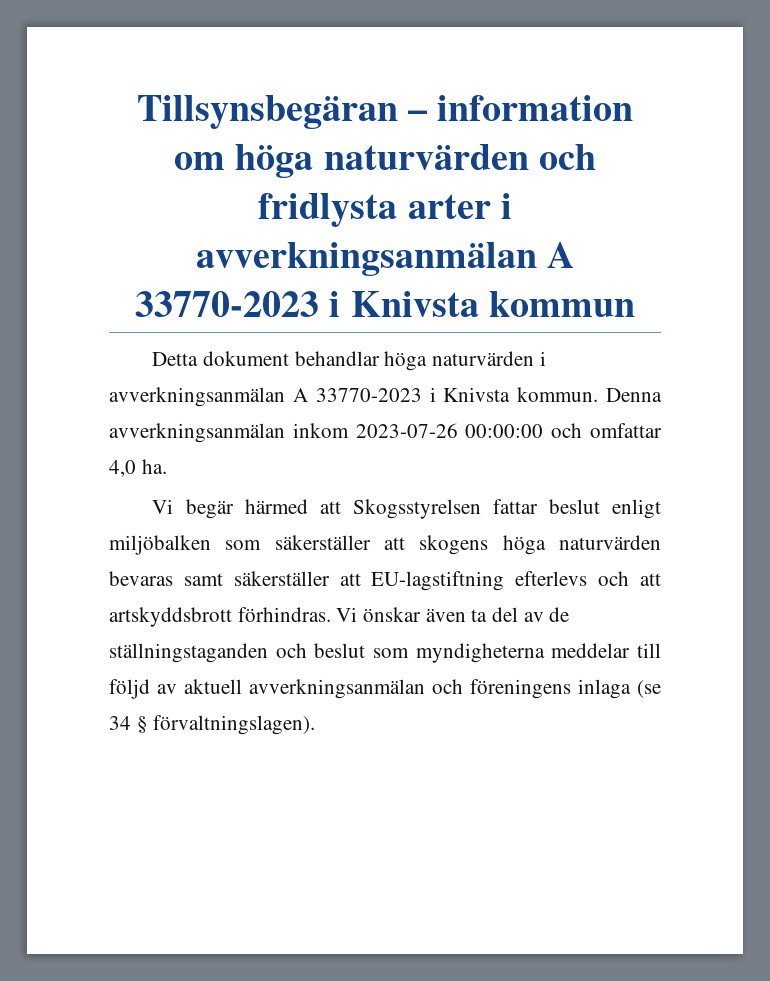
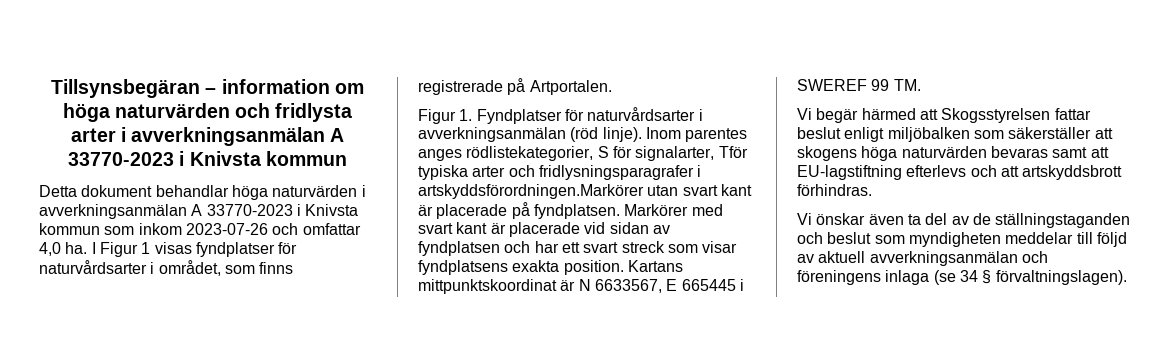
[517,387,662,402] [109,423,285,443] kommun. Denna avverkningsanmälan -> [39,223,135,235] kommun som
[465,424,544,438] 00:00:00 -> (268, 229) none
(167, 466) none -> [91,242,298,257] [39,260,294,276] [418,78,612,95] [418,107,703,124] [418,127,748,142] [418,146,748,161] [418,165,702,180] [418,184,752,199] [418,202,723,219] [418,222,670,237] [418,241,738,256] [418,260,683,275] [418,279,744,294] [797,79,921,91] I Figur 1 visas fyndplatser för naturvårdsarter i området, som finns registrerade på Artportalen. // Figur 1. Fyndplatser för naturvårdsarter i avverkningsanmälan (röd linje). Inom parentes anges rödlistekategorier, S för signalarter, Tför typiska arter och fridlysningsparagrafer i artskyddsförordningen.Markörer utan svart kant är placerade på fyndplatsen. Markörer med svart kant är placerade vid sidan av fyndplatsen och har ett svart streck som visar fyndplatsens exakta position. Kartans mittpunktskoordinat är N 6633567, E 665445 i SWEREF 99 TM.
[233,571,330,586] säkerställer -> (1088, 152) none
(331, 614) none -> (872, 190) //
[415,643,545,663] myndigheterna -> [908,232,1001,247] myndigheten

